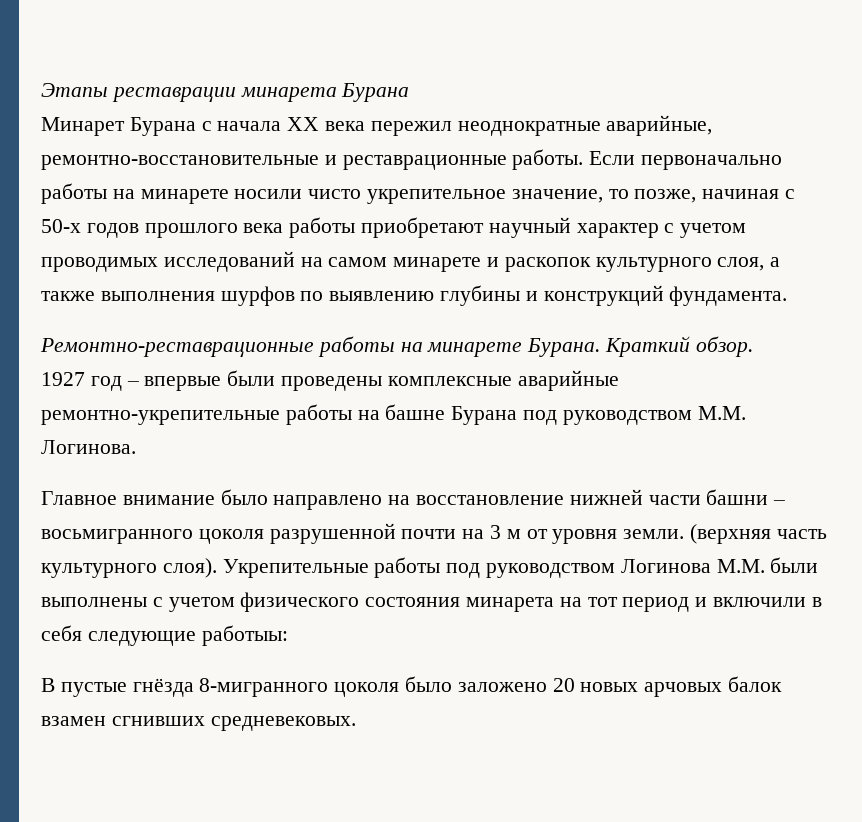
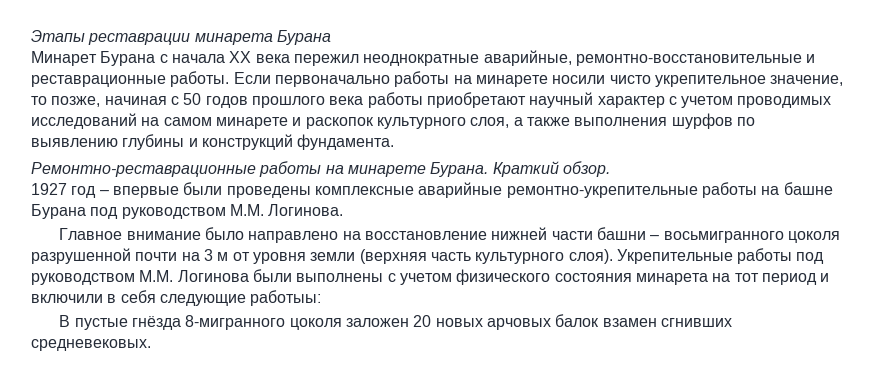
[41,219,81,233] 50-х -> [183,93,202,105] 50
[623,529,685,539] земли. -> [310,252,356,261] земли
[620,559,765,573] Логинова М.М. -> [139,270,249,282] М.М. Логинова
[405,676,547,692] было заложено -> [346,318,410,327] заложен

